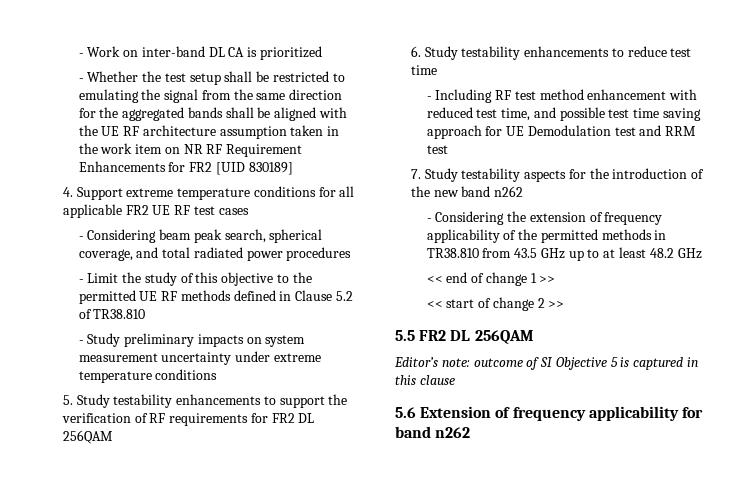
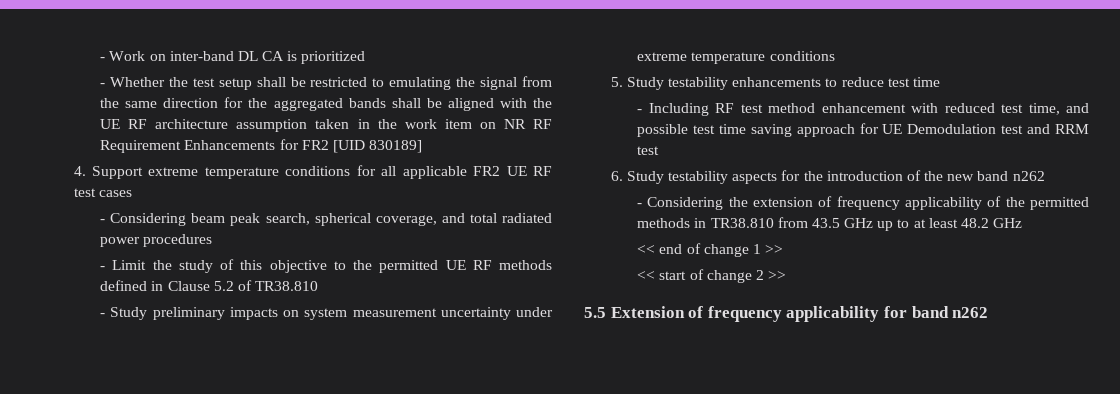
[279,394,348,408] [61,413,315,426] [62,430,113,444] [410,46,624,60] support the verification of RF requirements for FR2 DL 256QAM // 6. Study testability enhancements to -> (838, 82) none
[410,169,421,179] 7. -> [610,171,623,181] 6.
[419,330,534,344] [394,357,699,370] [395,375,455,385] [395,407,416,418] FR2 DL 256QAM // Editor’s note: outcome of SI Objective 5 is captured in this clause // 5.6 -> (606, 312) none

